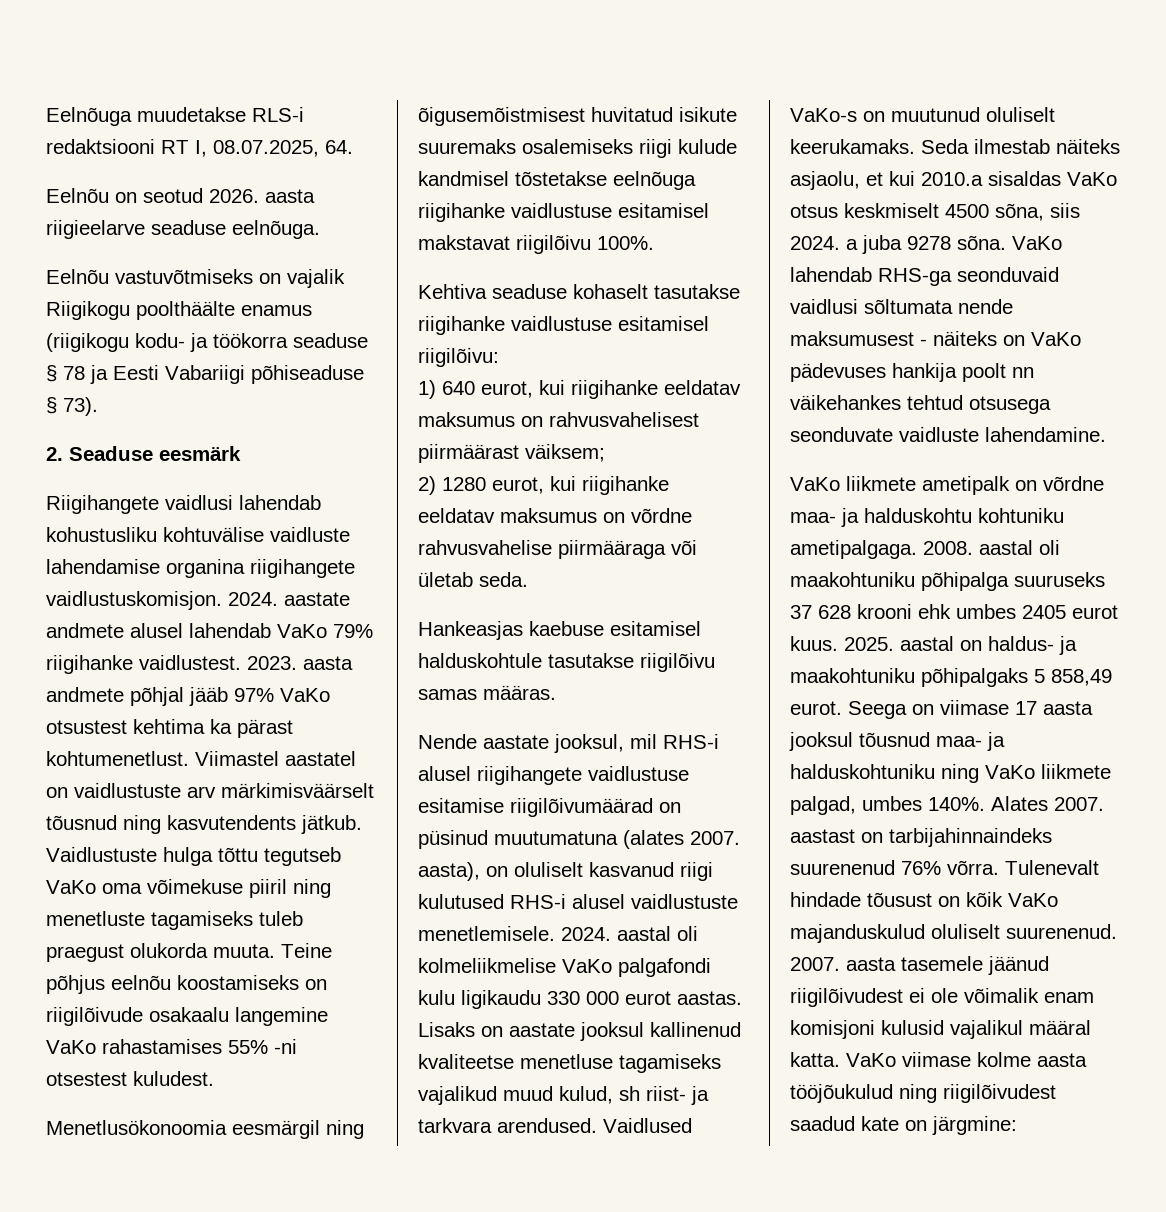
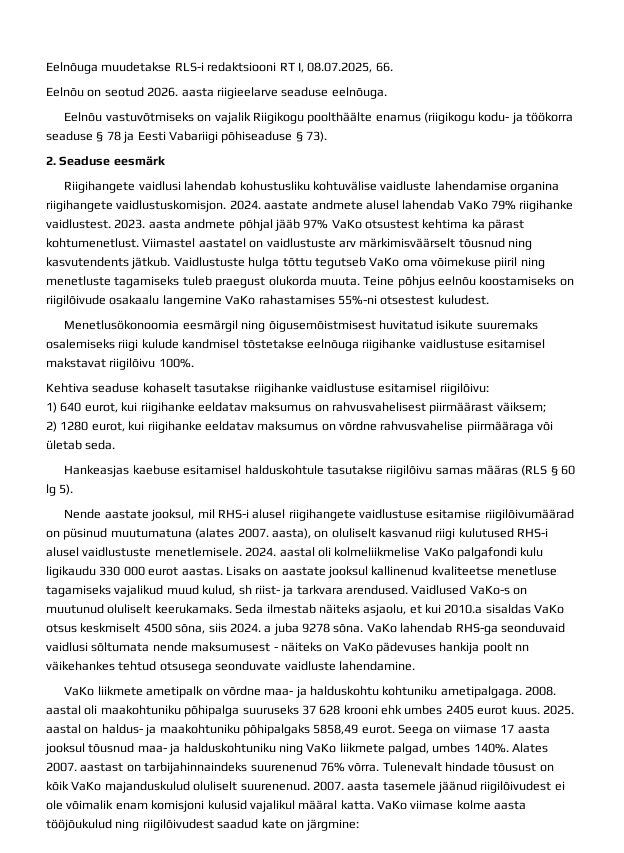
[325,140,353,154] 64. -> [375,62,393,72] 66.
[228,1039,297,1054] 55% -ni -> [337,295,377,305] 55%-ni
[483,685,556,700] määras. -> [476,465,576,476] [46,484,74,496] määras (RLS § 60 lg 5).
[1034,669,1112,686] 5 858,49 -> [313,724,359,735] 5858,49

